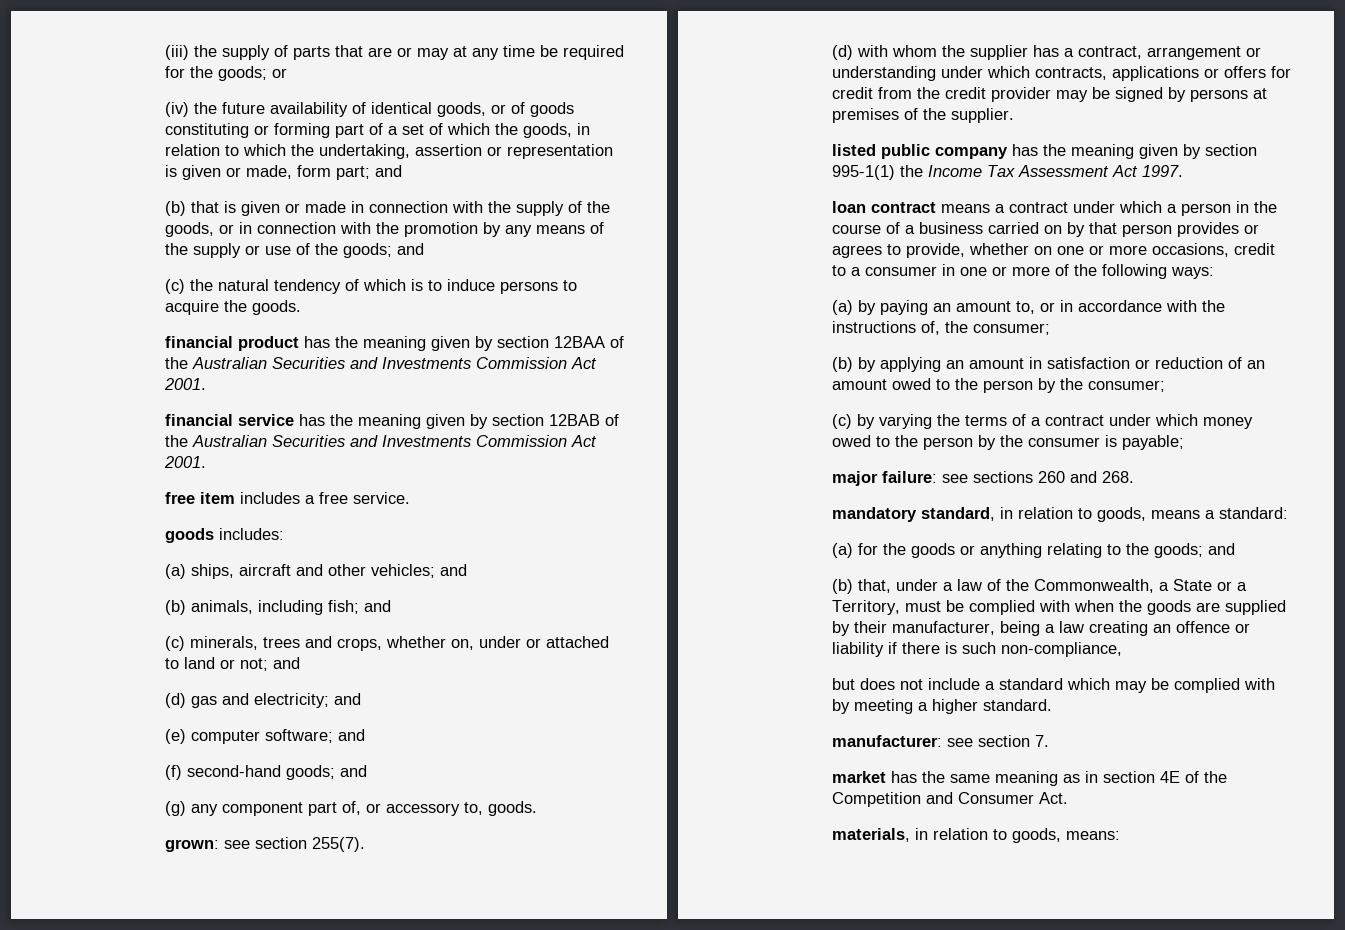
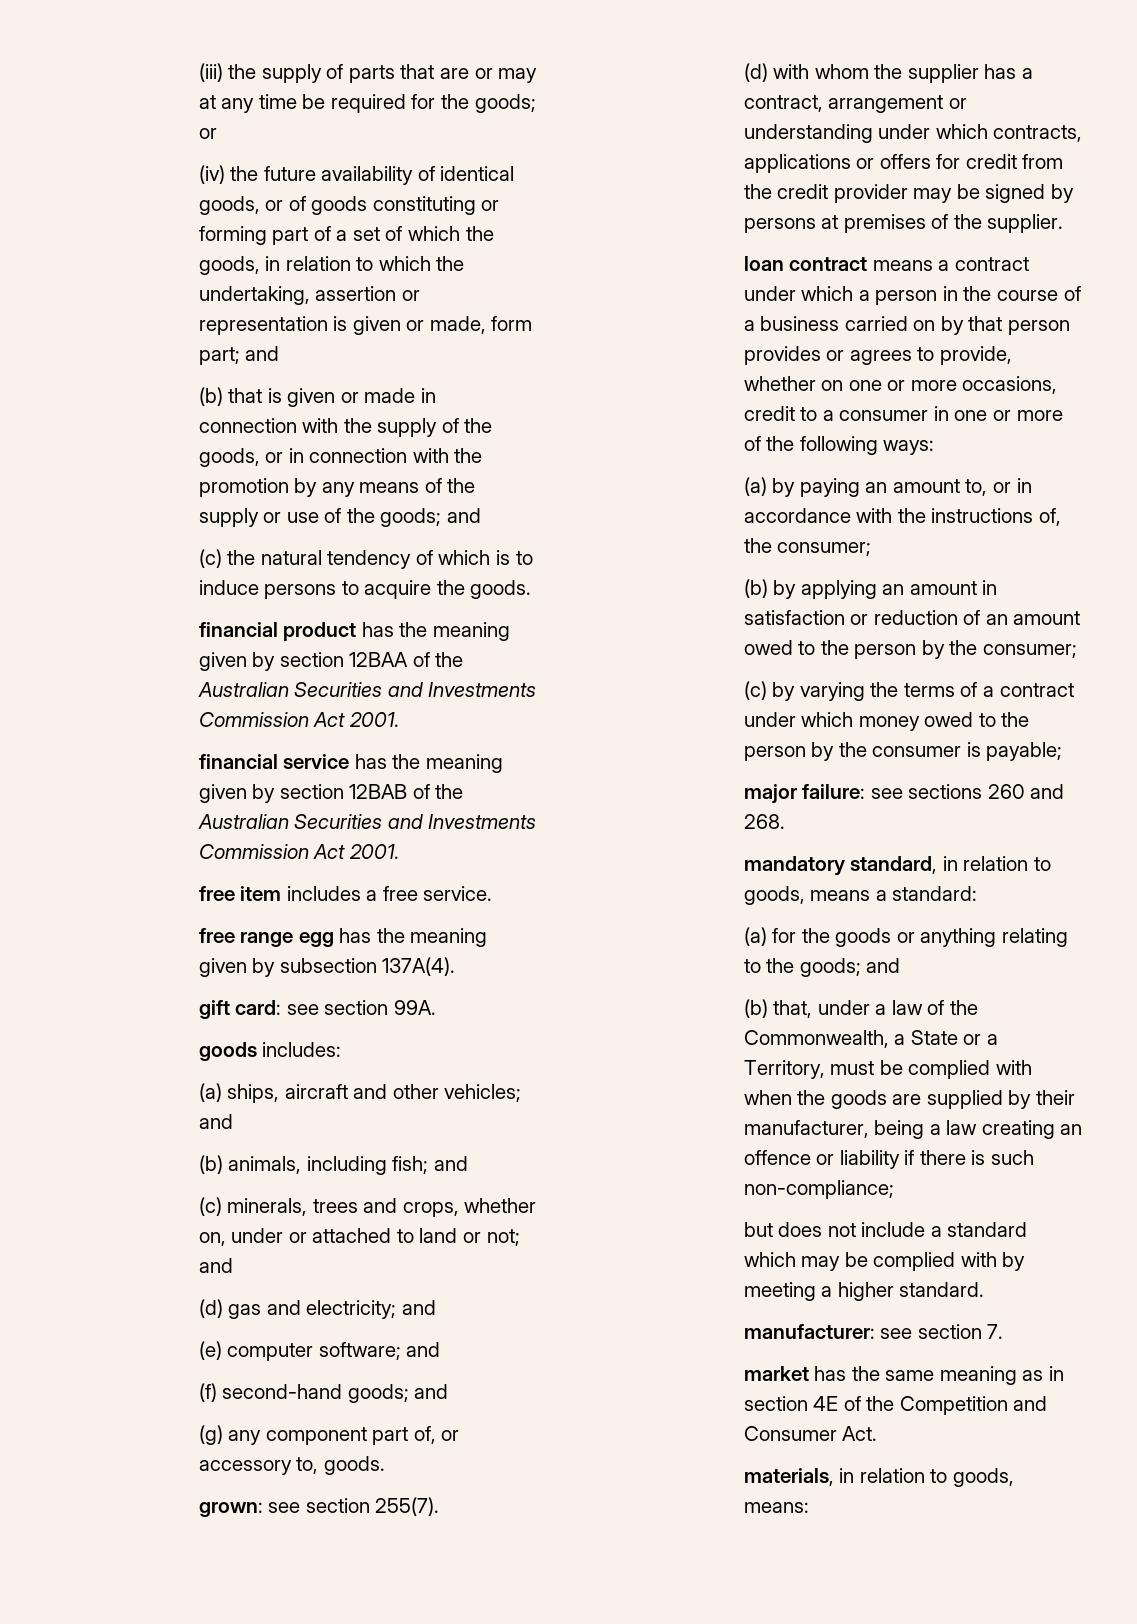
(411, 498) none -> [198,928,488,947] [198,957,456,977] [198,1000,436,1019] // free range egg has the meaning given by subsection 137A(4). // gift card: see section 99A.
[832,144,1258,159] [832,165,1184,180] // listed public company has the meaning given by section 995-1(1) the Income Tax Assessment Act 1997. -> (1064, 223) none
[1001,642,1123,657] non-compliance, -> [743,1180,894,1199] non-compliance;

